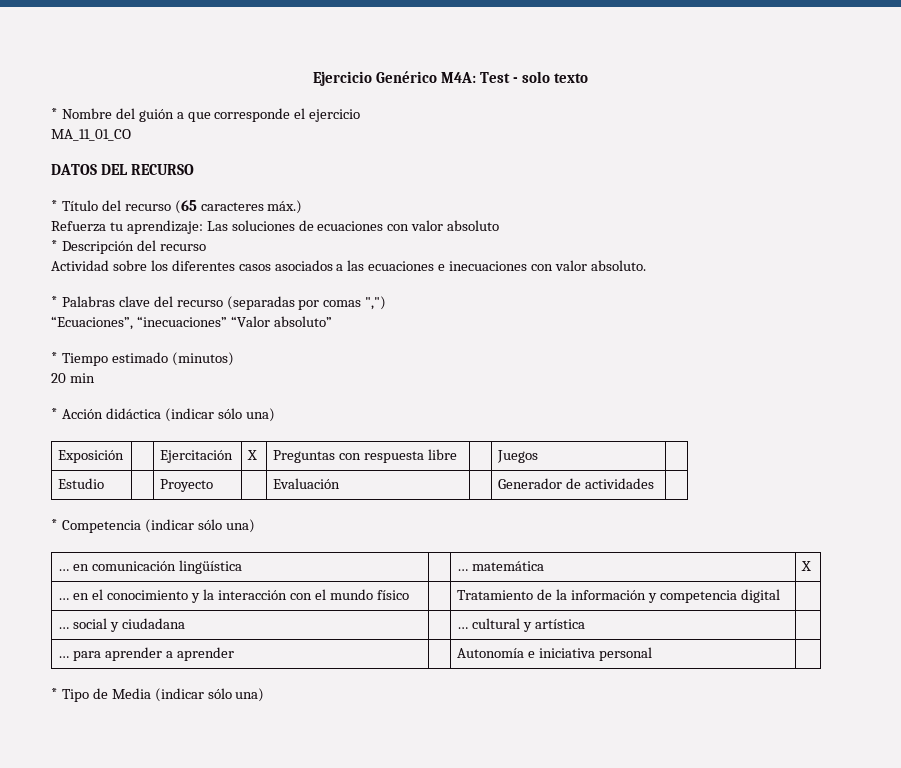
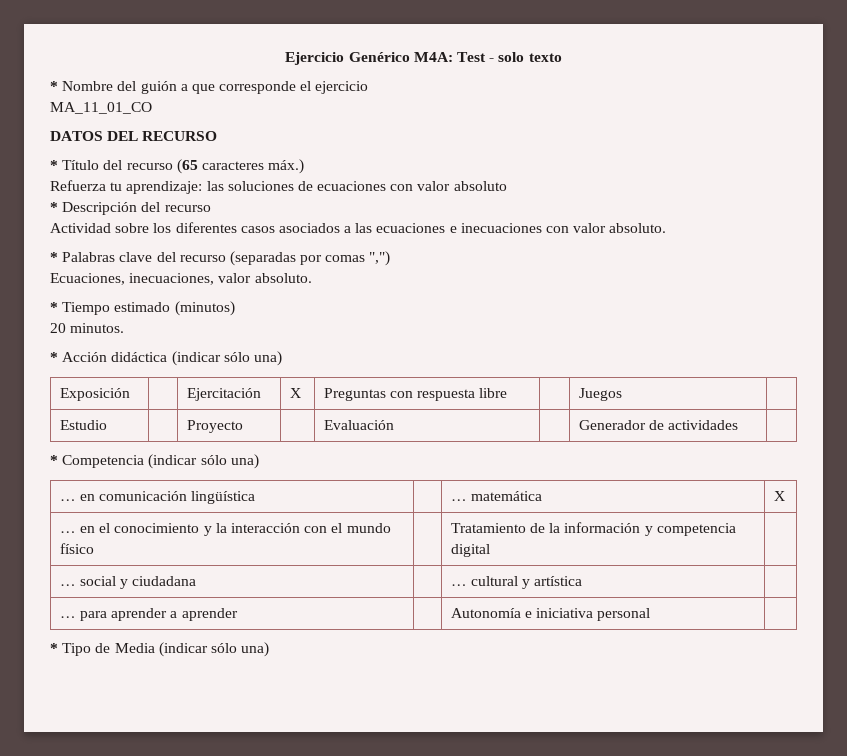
[206,221,228,231] Las -> [206,181,224,191] las
[51,316,332,330] “Ecuaciones”, “inecuaciones” “Valor absoluto” -> [50,273,312,285] Ecuaciones, inecuaciones, valor absoluto.
[69,373,95,383] min -> [70,323,125,333] minutos.

